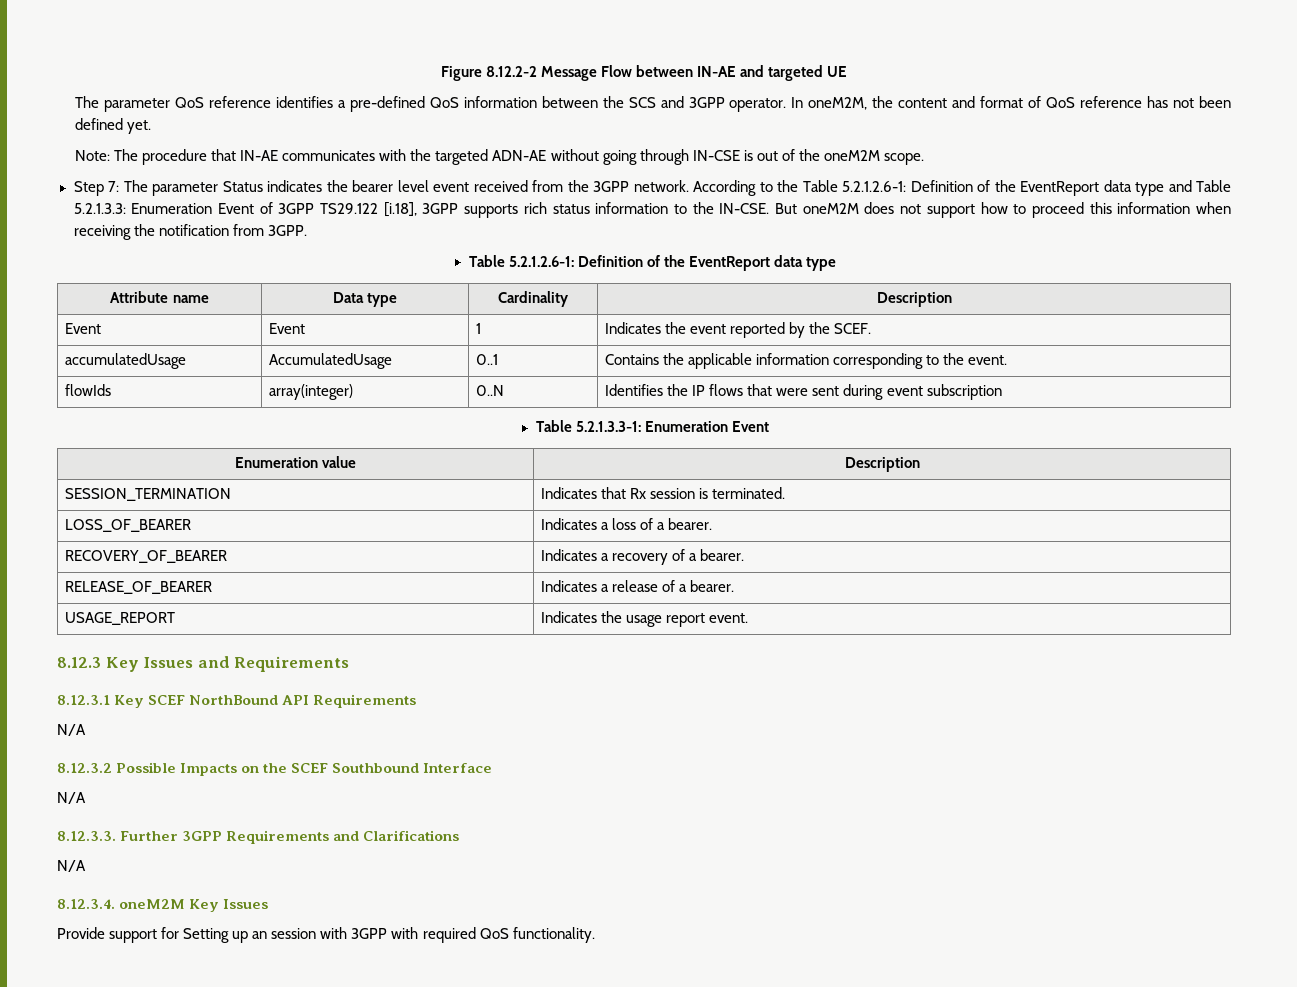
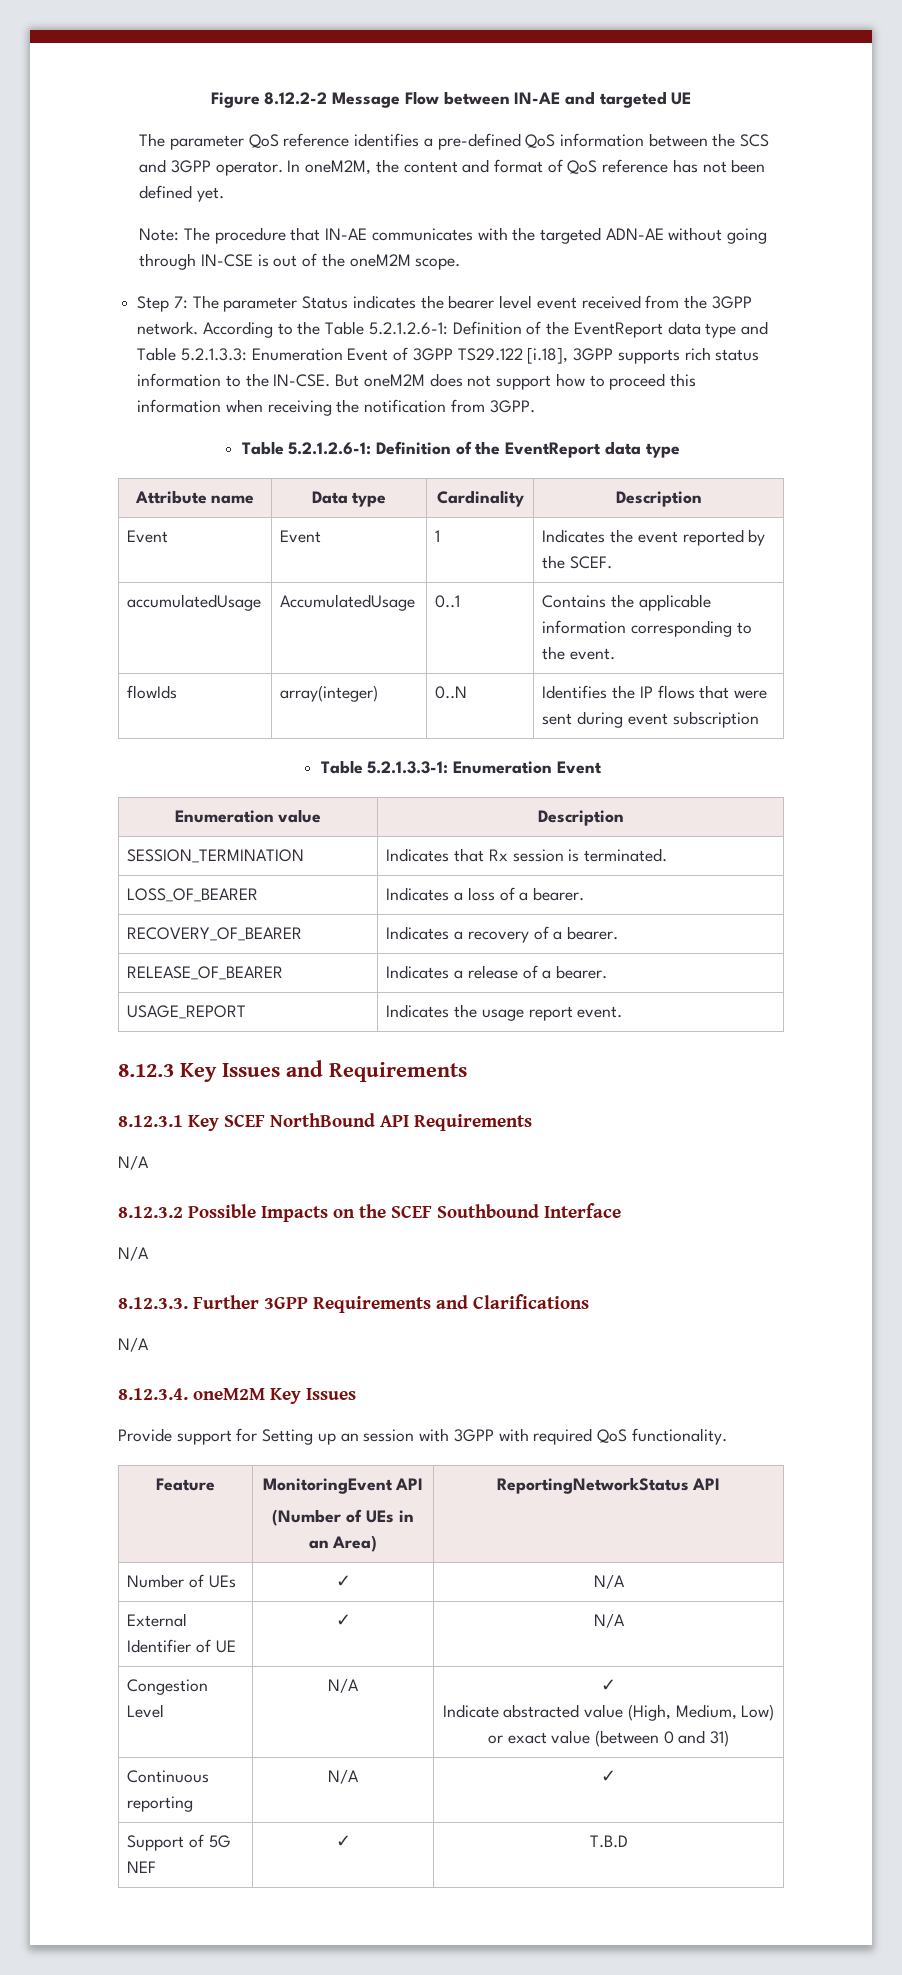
(595, 935) none -> [156,1478,215,1491] [262,1478,424,1494] [272,1509,414,1526] [308,1535,378,1552] [496,1477,721,1494] [127,1574,236,1588] [335,1575,351,1587] [593,1574,625,1589] [127,1613,188,1627] [127,1639,236,1653] [335,1614,351,1626] [593,1613,625,1628] [127,1679,209,1695] [127,1704,165,1718] [328,1678,359,1693] [601,1679,616,1691] [442,1704,775,1721] [487,1730,730,1747] [127,1770,210,1783] [127,1796,194,1812] [328,1769,359,1784] [601,1770,616,1782] [127,1834,231,1851] [127,1861,157,1873] [335,1835,351,1847] [589,1835,628,1848] // Feature | MonitoringEvent API // (Number of UEs in an Area) | ReportingNetworkStatus API // Number of UEs | ✓ | N/A // External Identifier of UE | ✓ | N/A // Congestion Level | N/A | ✓ // Indicate abstracted value (High, Medium, Low) or exact value (between 0 and 31) // Continuous reporting | N/A | ✓ // Support of 5G NEF | ✓ | T.B.D

